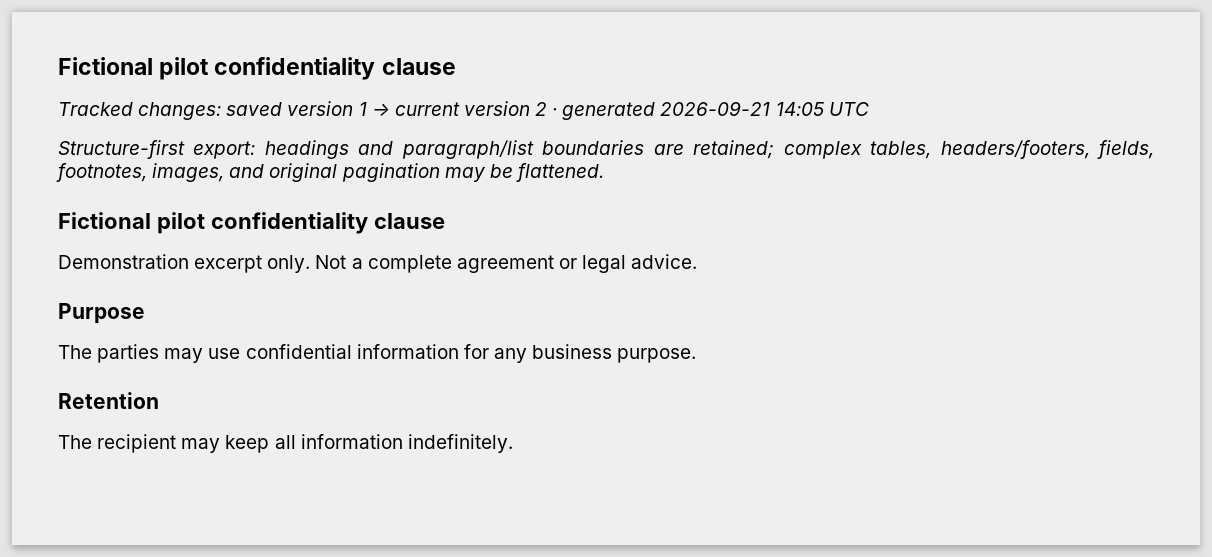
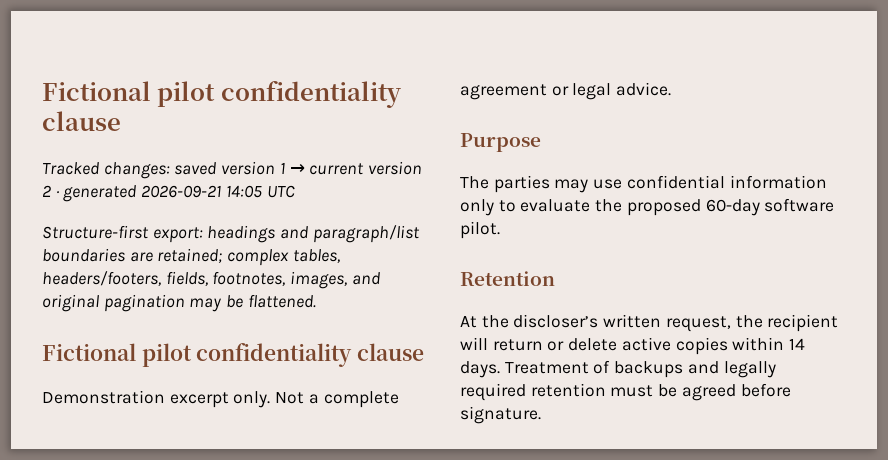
[463,344,697,363] [58,392,159,409] [58,434,513,453] for any business purpose. // Retention // The recipient may keep all information indefinitely. -> [460,198,835,216] [460,221,500,239] [460,271,555,286] [460,314,839,332] [460,337,806,355] [460,360,776,378] [460,383,791,401] [460,406,541,424] only to evaluate the proposed 60-day software pilot. // Retention // At the discloser’s written request, the recipient will return or delete active copies within 14 days. Treatment of backups and legally required retention must be agreed before signature.

